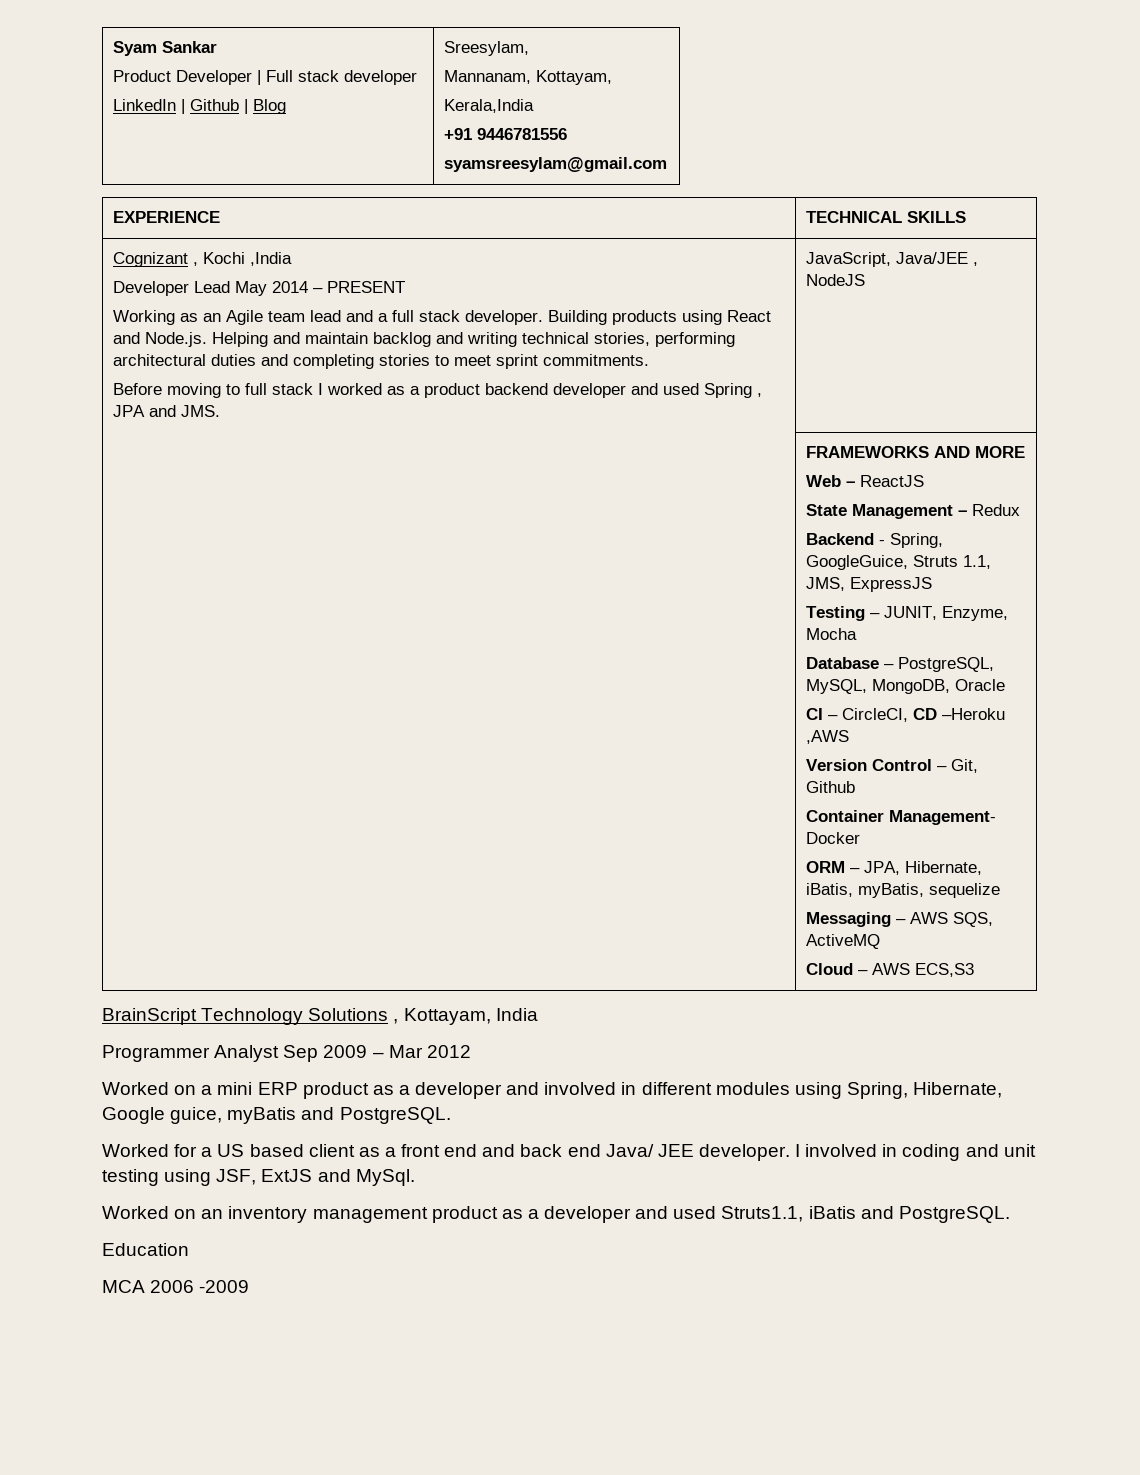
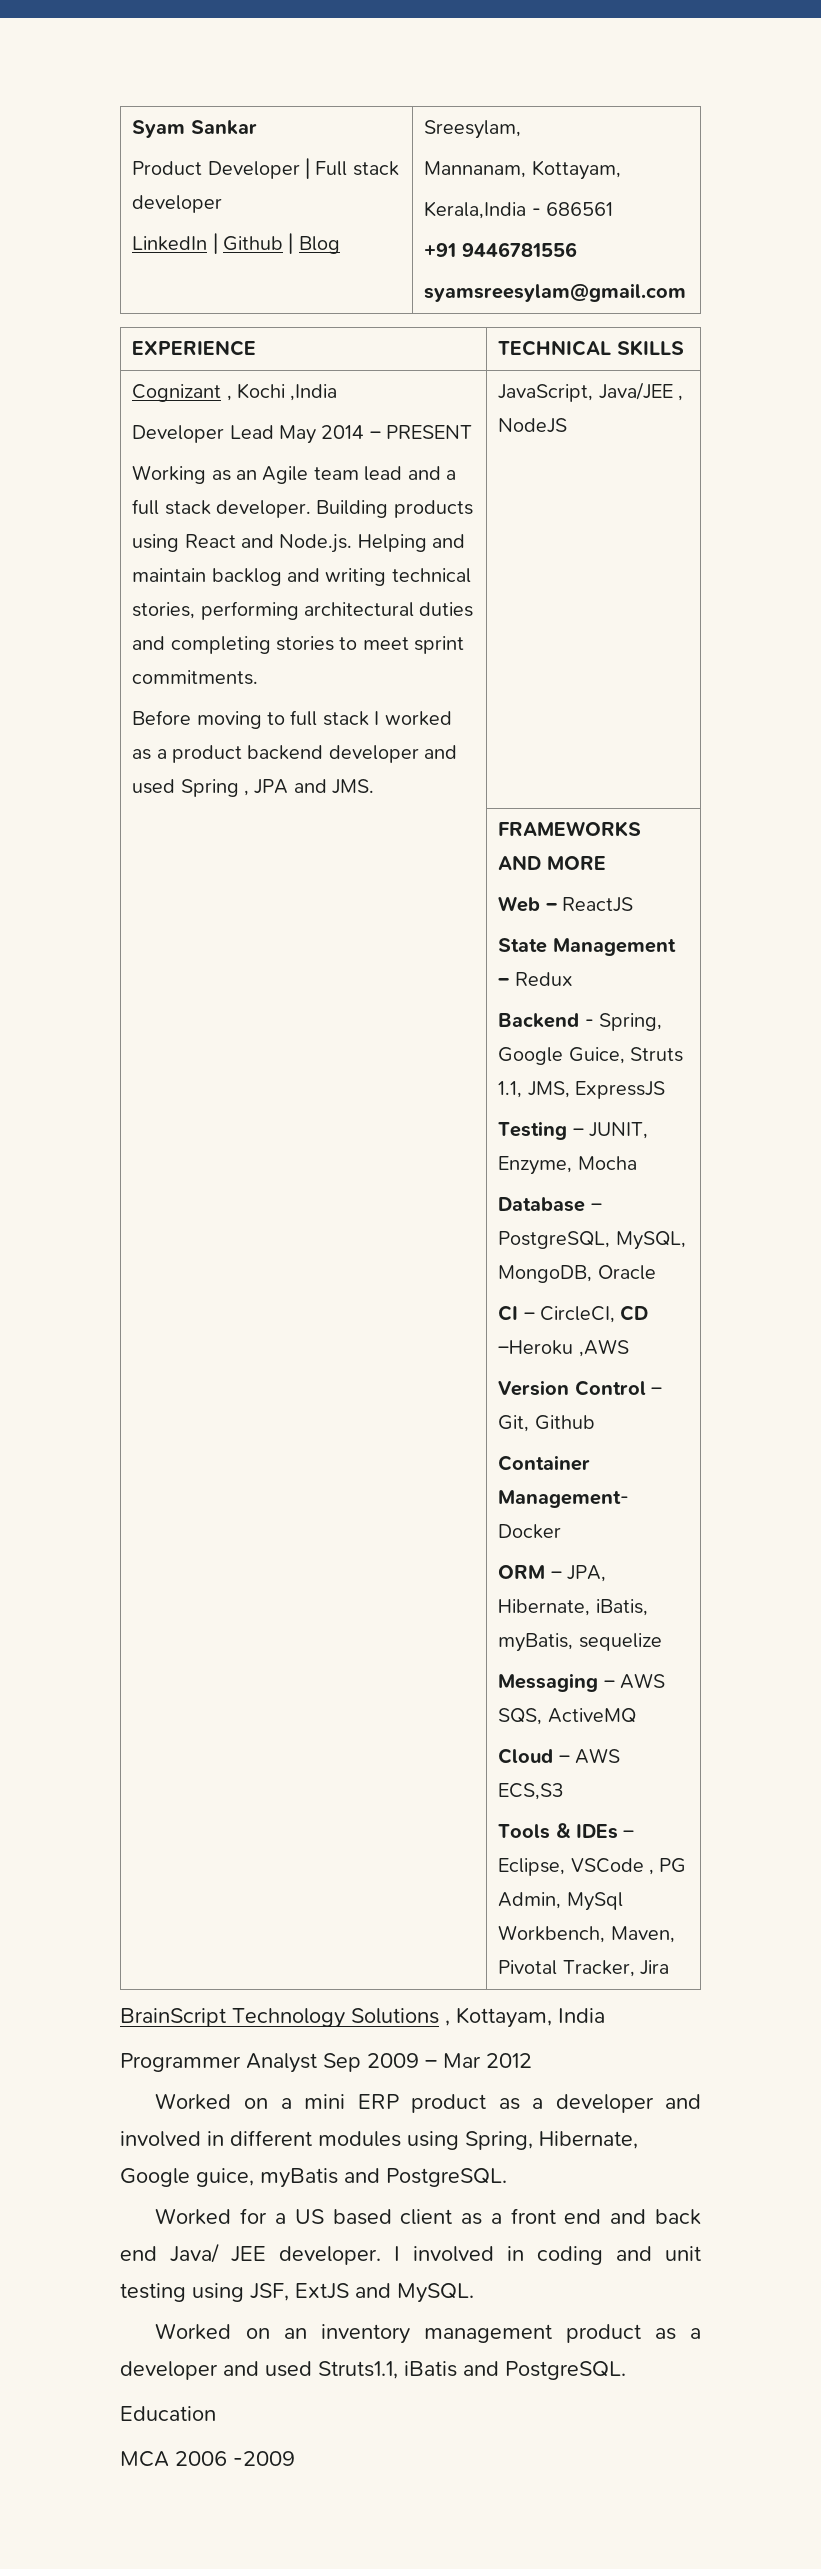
(534, 106) none -> [531,202,613,216] - 686561
[805,555,908,570] GoogleGuice, -> [498,1047,625,1065] Google Guice,
(974, 970) none -> [498,1823,635,1839] [498,1858,687,1876] [498,1892,623,1911] [498,1925,675,1943] [498,1960,669,1977] // Tools & IDEs – Eclipse, VSCode , PG Admin, MySql Workbench, Maven, Pivotal Tracker, Jira
[355,1169,415,1186] MySql. -> [397,2283,474,2303] MySQL.

